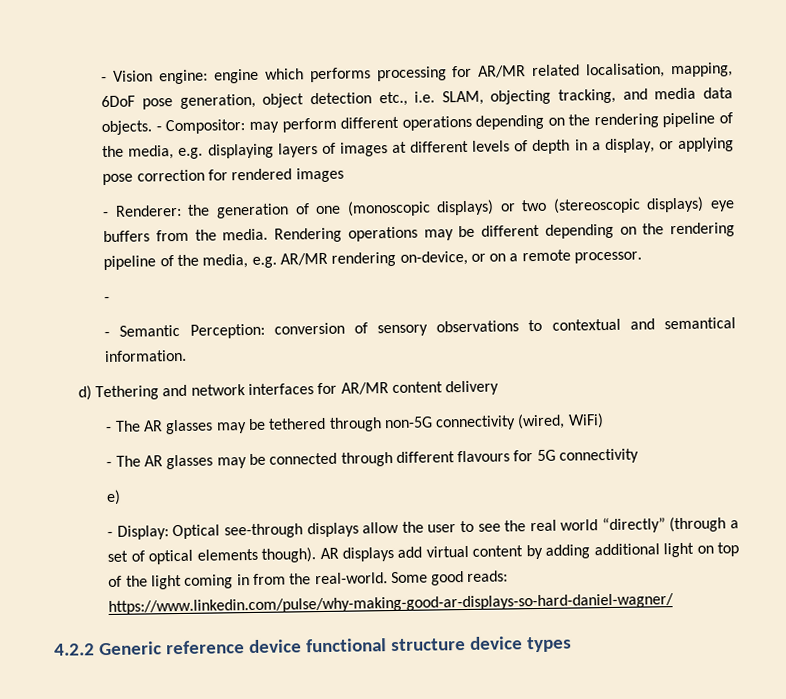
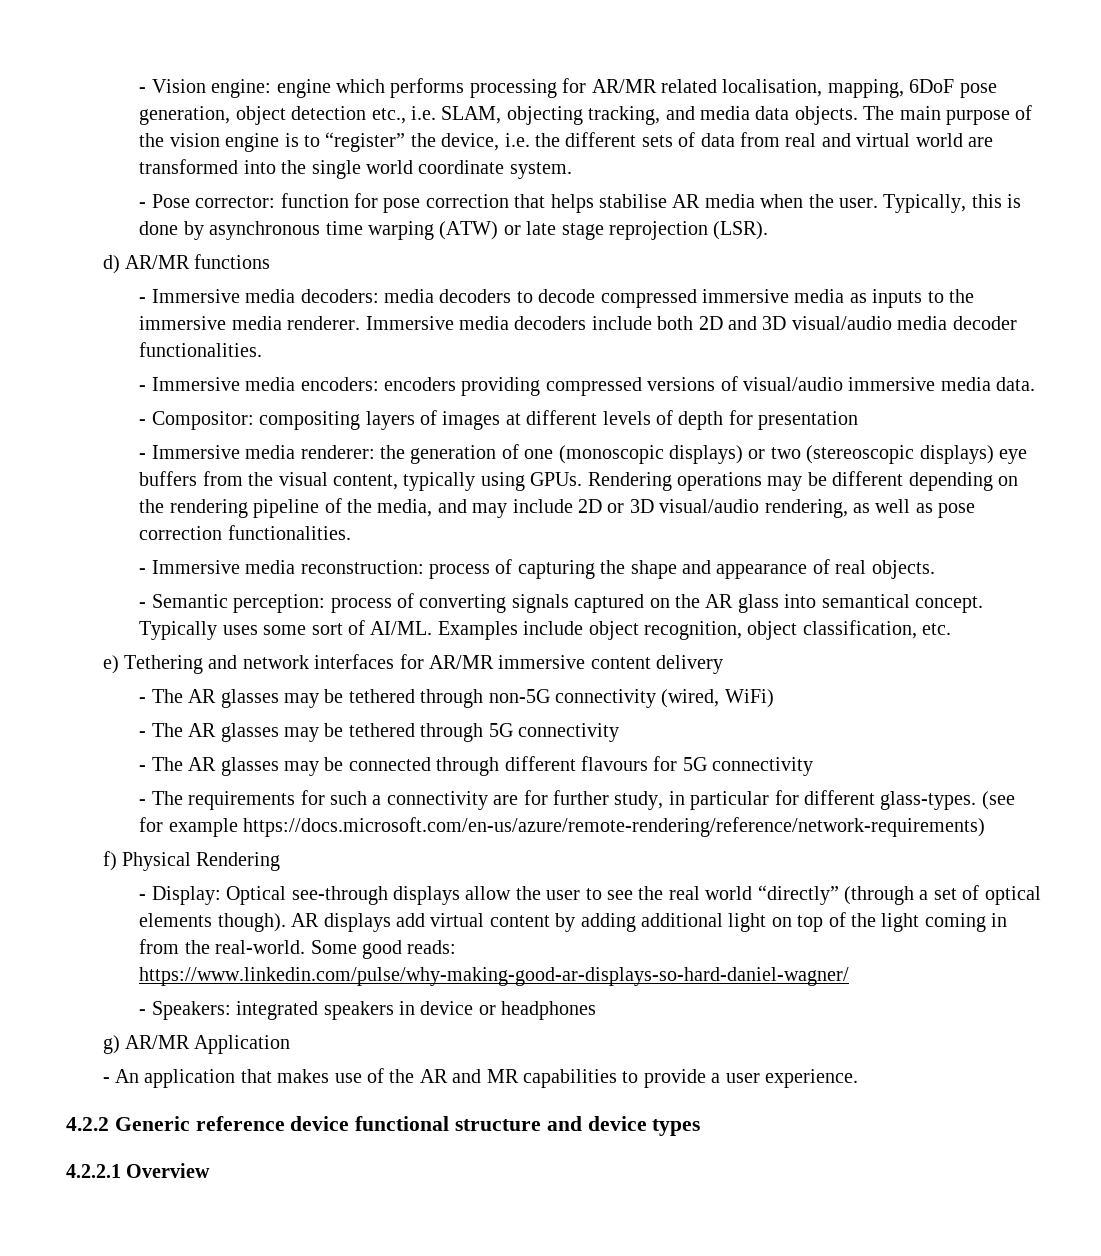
[155,112,733,135] [102,143,274,160] - Compositor: may perform different operations depending on the rendering pipeline of the media, e.g. displaying -> [863,105,1033,125] [139,132,993,152] [139,159,572,179] [139,193,1022,213] [139,221,769,240] [102,254,271,274] [139,289,974,308] [139,316,1017,330] [139,342,263,357] [139,376,1036,396] [139,411,361,430] The main purpose of the vision engine is to “register” the device, i.e. the different sets of data from real and virtual world are transformed into the single world coordinate system. // - Pose corrector: function for pose correction that helps stabilise AR media when the user. Typically, this is done by asynchronous time warping (ATW) or late stage reprojection (LSR). // d) AR/MR functions // - Immersive media decoders: media decoders to decode compressed immersive media as inputs to the immersive media renderer. Immersive media decoders include both 2D and 3D visual/audio media decoder functionalities. // - Immersive media encoders: encoders providing compressed versions of visual/audio immersive media data. // - Compositor: compositing
[574,137,735,154] [102,167,344,186] [103,204,182,218] in a display, or applying pose correction for rendered images // - Renderer: -> [728,410,859,430] [139,445,375,459] for presentation // - Immersive media renderer:
[222,228,269,241] media. -> [278,472,583,491] visual content, typically using GPUs.
[251,249,643,268] [104,296,111,303] [104,317,737,339] [104,349,188,363] [77,385,92,401] e.g. AR/MR rendering on-device, or on a remote processor. // - // - Semantic Perception: conversion of sensory observations to contextual and semantical information. // d) -> [437,499,976,518] [139,525,351,540] [139,559,935,579] [139,593,983,613] [139,620,952,640] [102,655,119,674] and may include 2D or 3D visual/audio rendering, as well as pose correction functionalities. // - Immersive media reconstruction: process of capturing the shape and appearance of real objects. // - Semantic perception: process of converting signals captured on the AR glass into semantical concept. Typically uses some sort of AI/ML. Examples include object recognition, object classification, etc. // e)
(389, 388) none -> [498,655,586,669] immersive
(604, 421) none -> [139,723,619,742] // - The AR glasses may be tethered through 5G connectivity
[106,489,122,506] e) -> [139,790,1015,810] [139,817,986,837] [102,851,281,871] - The requirements for such a connectivity are for further study, in particular for different glass-types. (see for example https://docs.microsoft.com/en-us/azure/remote-rendering/reference/network-requirements) // f) Physical Rendering
(675, 604) none -> [139,1001,597,1020] [102,1035,291,1054] [102,1068,859,1088] // - Speakers: integrated speakers in device or headphones // g) AR/MR Application // - An application that makes use of the AR and MR capabilities to provide a user experience.
(466, 645) none -> [546,1116,582,1131] and
(572, 644) none -> [66,1163,211,1178] // 4.2.2.1 Overview

